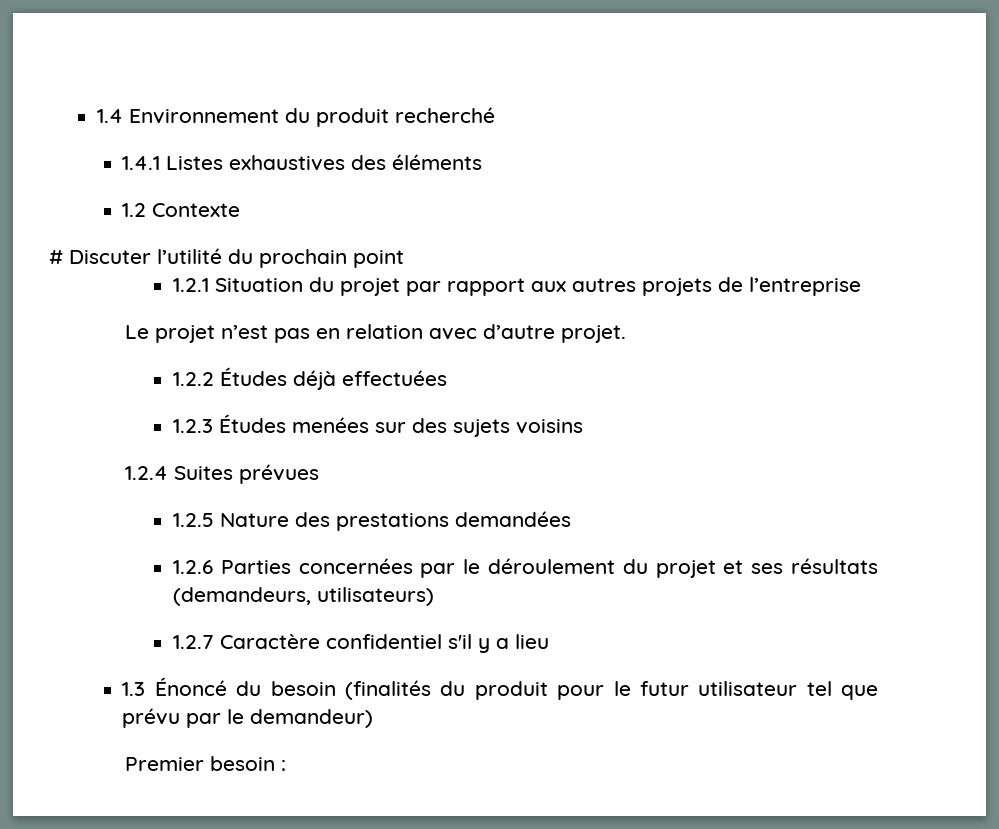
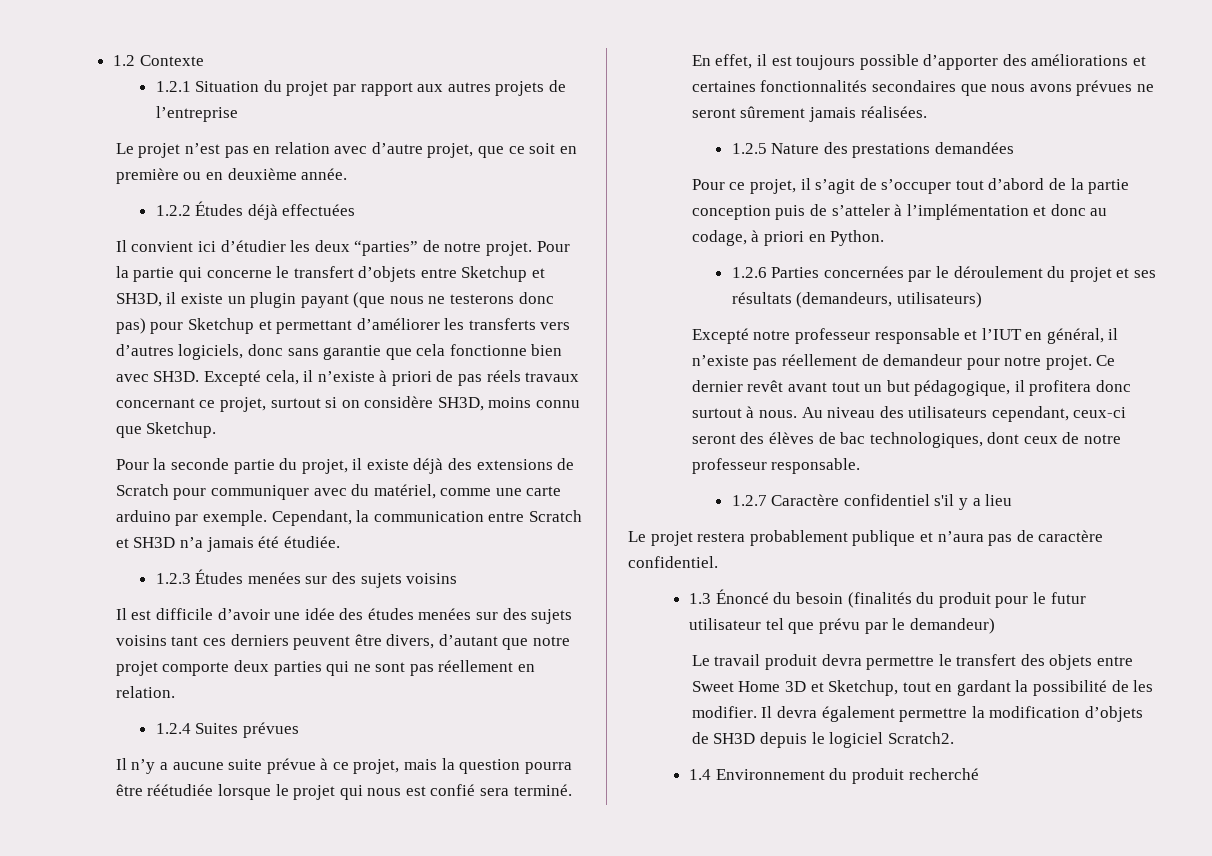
[97,107,496,127] [122,154,483,171] [122,203,241,217] [49,248,404,268] 1.4 Environnement du produit recherché // 1.4.1 Listes exhaustives des éléments // 1.2 Contexte // # Discuter l’utilité du prochain point -> [113,55,204,66] 1.2 Contexte
[560,325,626,343] [172,367,447,390] projet. // 1.2.2 Études déjà effectuées -> [427,143,577,158] [115,168,348,184] [155,201,356,220] [115,240,570,256] [115,266,546,282] [115,292,554,308] [115,318,571,334] [115,344,563,360] [115,370,580,386] [115,396,581,412] [115,422,217,438] [115,458,575,474] [115,484,562,500] [115,510,582,526] [115,536,340,552] projet, que ce soit en première ou en deuxième année. // 1.2.2 Études déjà effectuées // Il convient ici d’étudier les deux “parties” de notre projet. Pour la partie qui concerne le transfert d’objets entre Sketchup et SH3D, il existe un plugin payant (que nous ne testerons donc pas) pour Sketchup et permettant d’améliorer les transferts vers d’autres logiciels, donc sans garantie que cela fonctionne bien avec SH3D. Excepté cela, il n’existe à priori de pas réels travaux concernant ce projet, surtout si on considère SH3D, moins connu que Sketchup. // Pour la seconde partie du projet, il existe déjà des extensions de Scratch pour communiquer avec du matériel, comme une carte arduino par exemple. Cependant, la communication entre Scratch et SH3D n’a jamais été étudiée.
[124,464,319,484] 1.2.4 Suites prévues -> [115,608,573,624] [115,634,571,650] [115,660,536,676] [115,686,175,698] [155,722,299,738] [115,758,572,774] [115,784,572,800] [691,54,1147,70] [691,80,1154,96] [691,106,927,122] Il est difficile d’avoir une idée des études menées sur des sujets voisins tant ces derniers peuvent être divers, d’autant que notre projet comporte deux parties qui ne sont pas réellement en relation. // 1.2.4 Suites prévues // Il n’y a aucune suite prévue à ce projet, mais la question pourra être réétudiée lorsque le projet qui nous est confié sera terminé. En effet, il est toujours possible d’apporter des améliorations et certaines fonctionnalités secondaires que nous avons prévues ne seront sûrement jamais réalisées.
(571, 519) none -> [691,178,1130,194] [691,204,1108,220] [691,230,885,246] // Pour ce projet, il s’agit de s’occuper tout d’abord de la partie conception puis de s’atteler à l’implémentation et donc au codage, à priori en Python.
(434, 596) none -> [691,328,1119,344] [691,354,1116,370] [691,380,1132,396] [691,406,1127,422] [691,432,1122,448] [691,458,861,474] // Excepté notre professeur responsable et l’IUT en général, il n’existe pas réellement de demandeur pour notre projet. Ce dernier revêt avant tout un but pédagogique, il profitera donc surtout à nous. Au niveau des utilisateurs cependant, ceux-ci seront des élèves de bac technologiques, dont ceux de notre professeur responsable.
(549, 641) none -> [628,530,1104,546] [628,556,718,568] // Le projet restera probablement publique et n’aura pas de caractère confidentiel.
[124,756,286,771] Premier besoin : -> [691,654,1134,670] [691,680,1154,696] [691,706,1143,722] [691,732,954,748] [689,768,979,784] Le travail produit devra permettre le transfert des objets entre Sweet Home 3D et Sketchup, tout en gardant la possibilité de les modifier. Il devra également permettre la modification d’objets de SH3D depuis le logiciel Scratch2. // 1.4 Environnement du produit recherché

